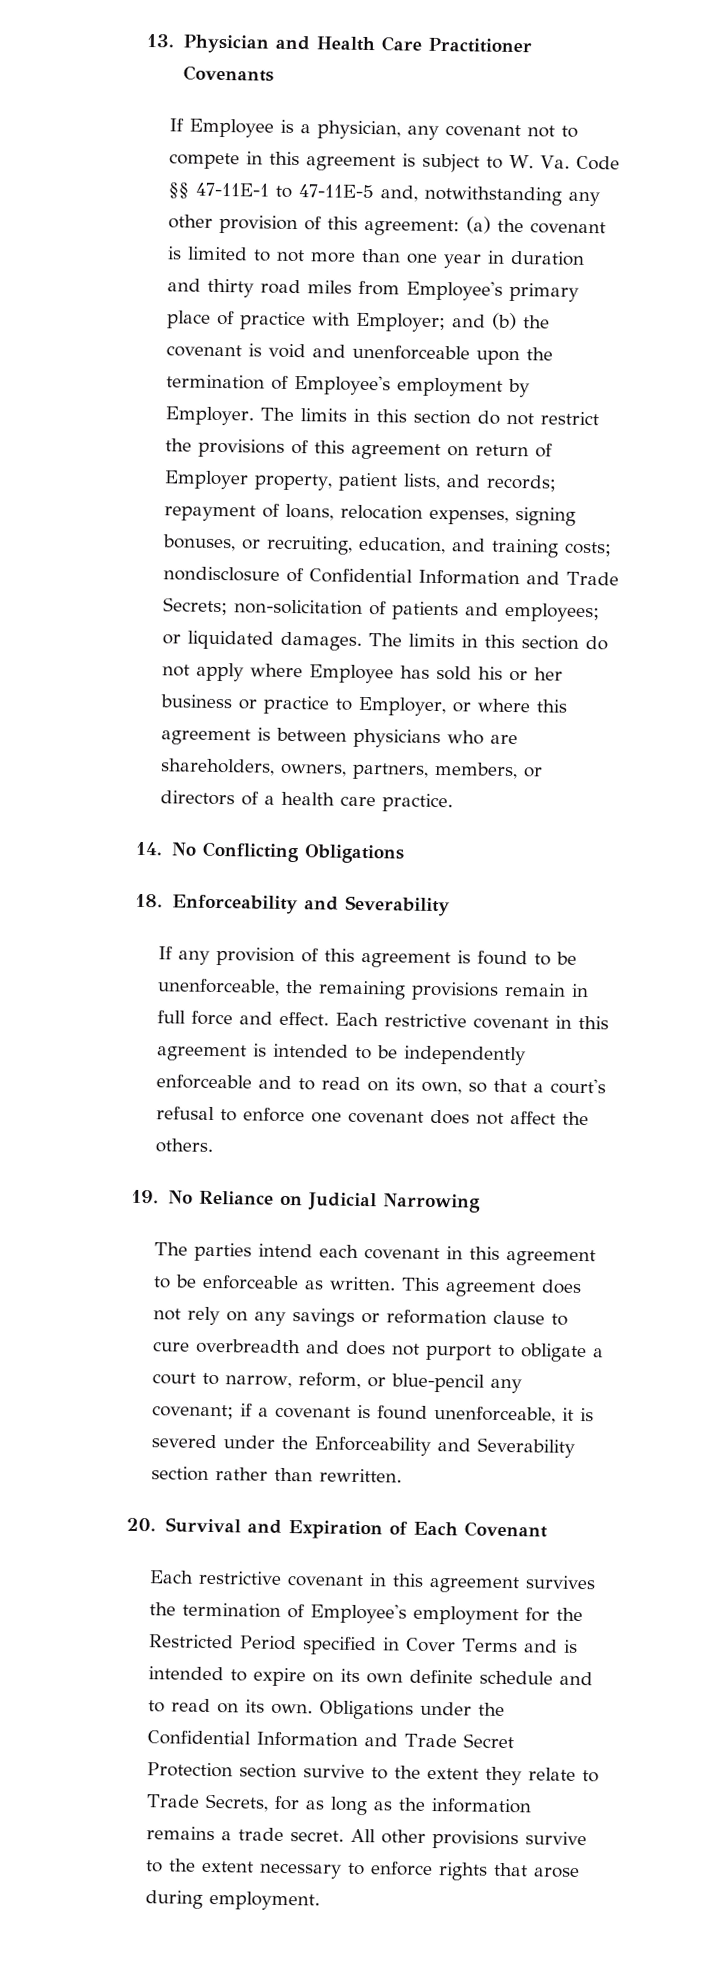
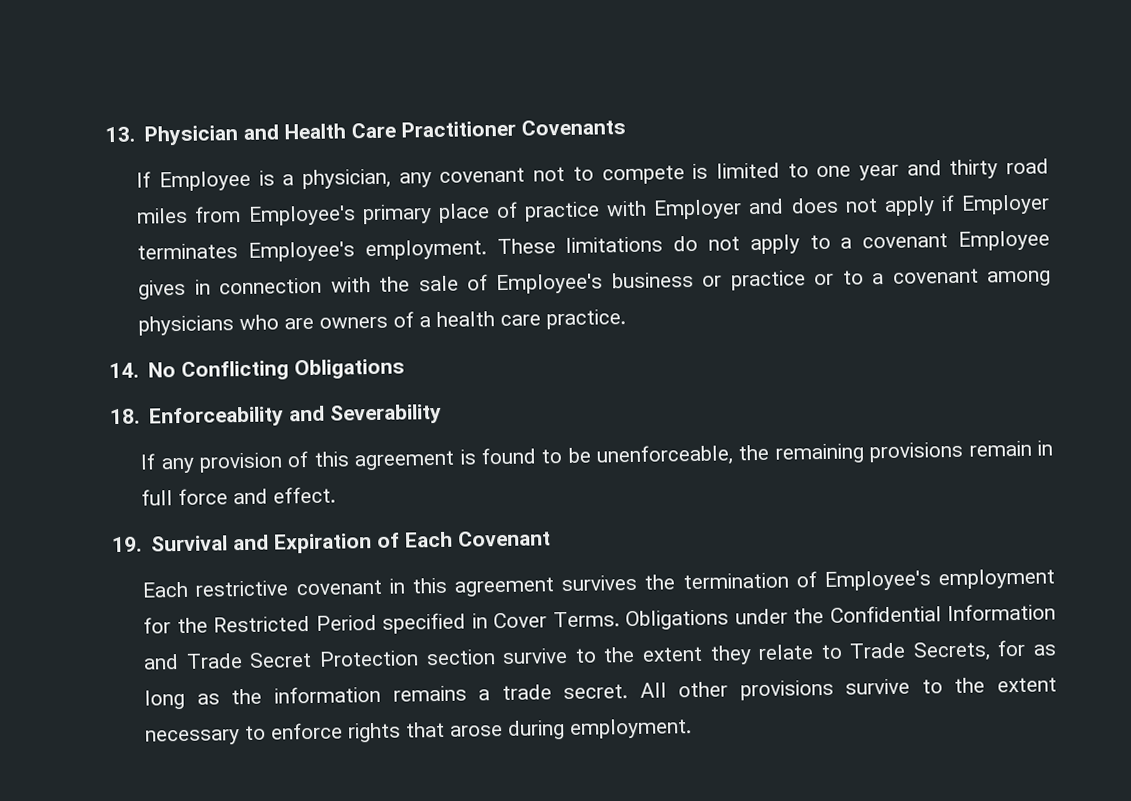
[245,151,620,173] [167,182,600,207] [167,214,606,237] [166,246,585,269] in this agreement is subject to W. Va. Code §§ 47-11E-1 to 47-11E-5 and, notwithstanding any other provision of this agreement: (a) the covenant is limited to not more than one year in duration -> [692,162,899,181] is limited to one year
[354,312,550,333] [165,343,553,366] [165,374,530,398] [164,406,599,426] [164,438,553,461] [163,470,557,492] [163,503,576,526] [161,534,612,558] [162,566,619,586] [162,597,600,623] [161,630,608,651] [161,662,563,684] [159,694,567,717] [160,727,518,749] [159,758,543,780] [159,790,235,806] Employer; and (b) the covenant is void and unenforceable upon the termination of Employee's employment by Employer. The limits in this section do not restrict the provisions of this agreement on return of Employer property, patient lists, and records; repayment of loans, relocation expenses, signing bonuses, or recruiting, education, and training costs; nondisclosure of Confidential Information and Trade Secrets; non-solicitation of patients and employees; or liquidated damages. The limits in this section do not apply where Employee has sold his or her business or practice to Employer, or where this agreement is between physicians who are shareholders, owners, partners, members, or directors -> [653,194,1051,220] [137,230,1050,262] [138,268,1052,300] [138,314,389,336] Employer and does not apply if Employer terminates Employee's employment. These limitations do not apply to a covenant Employee gives in connection with the sale of Employee's business or practice or to a covenant among physicians who are owners
[334,1012,609,1030] [156,1043,526,1066] [155,1074,606,1095] [155,1106,589,1126] [154,1138,213,1153] [131,1189,481,1213] [153,1242,596,1267] [152,1274,582,1298] [152,1306,568,1327] [152,1338,604,1363] [151,1372,522,1394] [151,1403,594,1424] [150,1434,575,1458] [150,1466,402,1483] [126,1517,157,1532] Each restrictive covenant in this agreement is intended to be independently enforceable and to read on its own, so that a court's refusal to enforce one covenant does not affect the others. // 19. No Reliance on Judicial Narrowing // The parties intend each covenant in this agreement to be enforceable as written. This agreement does not rely on any savings or reformation clause to cure overbreadth and does not purport to obligate a court to narrow, reform, or blue-pencil any covenant; if a covenant is found unenforceable, it is severed under the Enforceability and Severability section rather than rewritten. // 20. -> [111,536,142,553] // 19.
[461,1638,578,1653] [147,1666,593,1687] [147,1698,313,1715] Terms and is intended to expire on its own definite schedule and to read on its own. -> [552,611,620,628] Terms.

